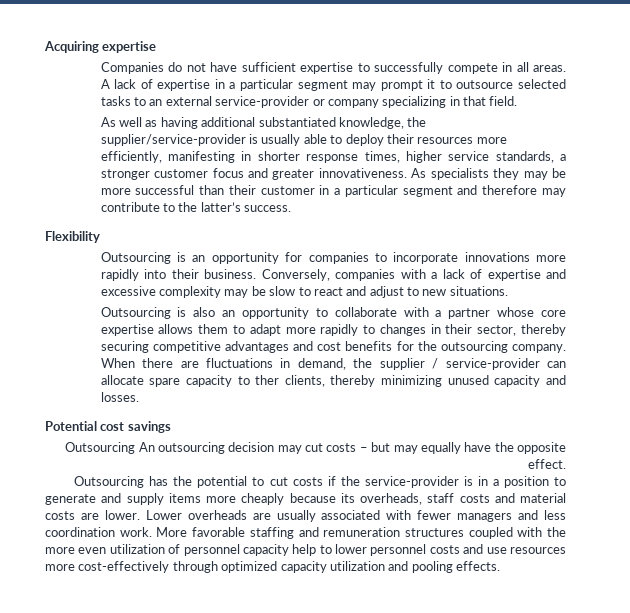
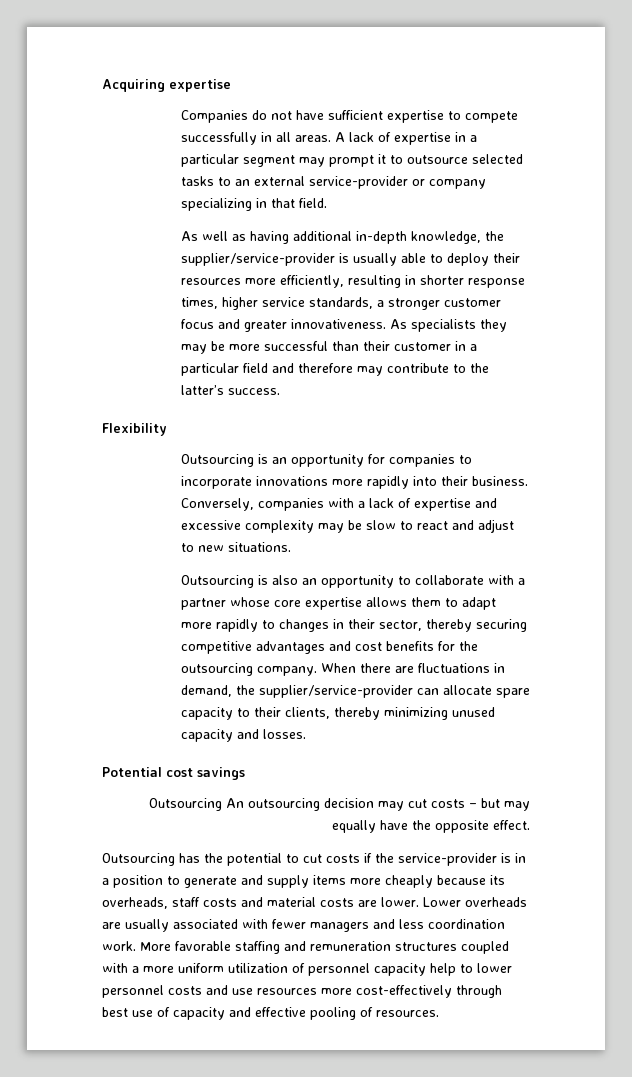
[374,62,498,74] successfully compete -> [464,111,518,123] [180,132,257,145] compete successfully
[258,117,336,127] substantiated -> [355,231,407,244] in-depth
[168,151,236,163] manifesting -> [347,275,401,288] resulting
[402,186,453,197] segment -> [242,363,268,373] field
[379,358,540,370] supplier / service-provider -> [258,685,413,698] supplier/service-provider
[255,375,280,385] ther -> [253,707,281,717] their
[547,527,566,537] [45,547,107,554] the more even -> [132,963,224,973] a more uniform
[221,561,500,573] optimized capacity utilization and pooling effects. -> [102,1007,439,1020] best use of capacity and effective pooling of resources.

